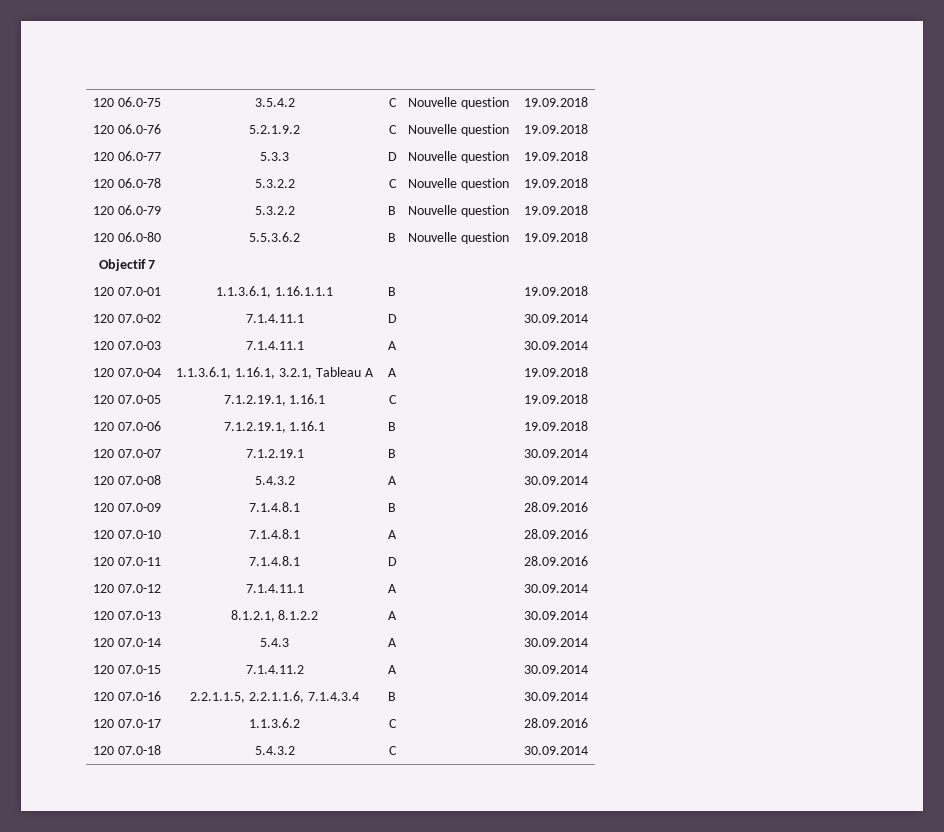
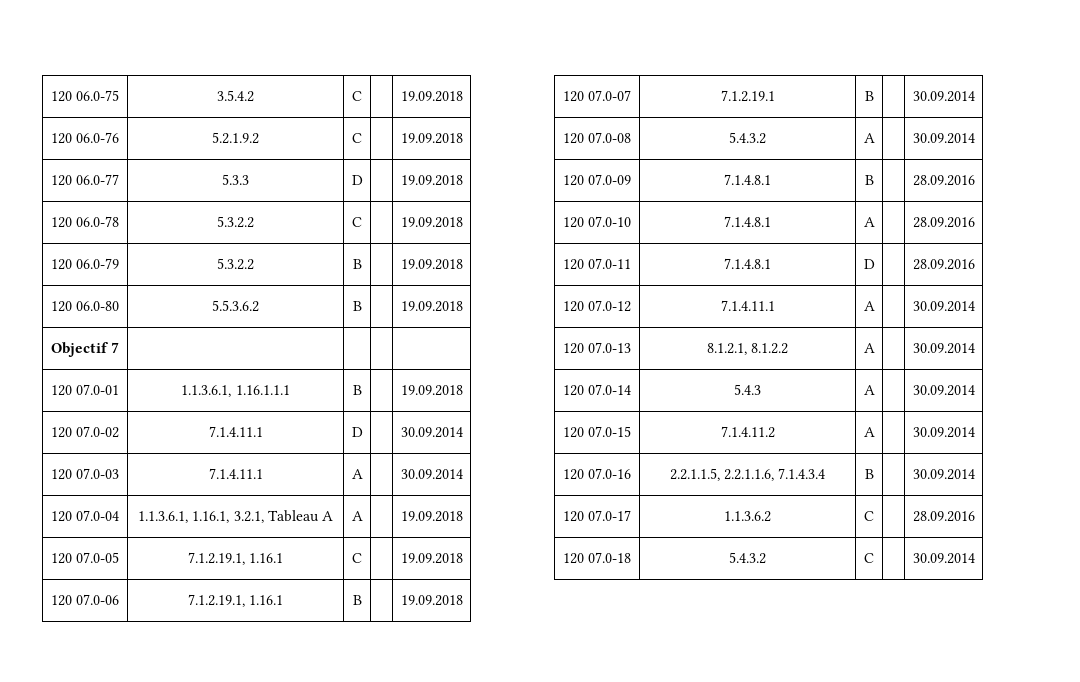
[407,97,509,109] Nouvelle question -> (362, 96) none
[407,124,509,136] Nouvelle question -> (362, 138) none
[407,151,509,163] Nouvelle question -> (363, 180) none
[407,178,509,190] Nouvelle question -> (362, 222) none
[407,205,509,217] Nouvelle question -> (362, 264) none
[407,232,509,244] Nouvelle question -> (362, 306) none

